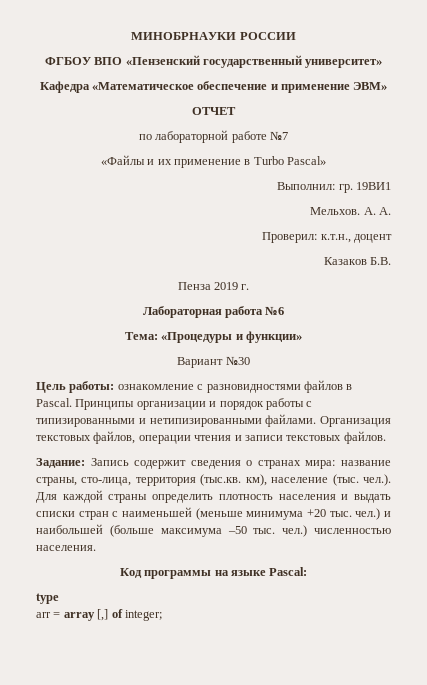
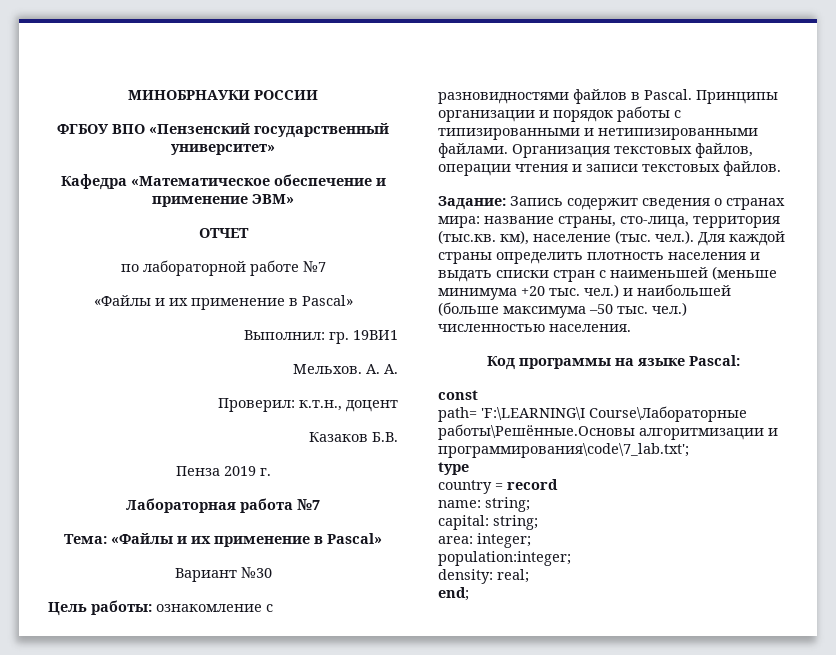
[253,156,284,165] Turbo -> (298, 302) none
[265,306,285,315] №6 -> [297,499,320,510] №7
[161,331,303,343] «Процедуры и функции» -> [111,533,382,547] «Файлы и их применение в Pascal»
[36,593,59,604] [36,609,162,621] type // arr = array [,] of integer; -> [438,390,478,400] [438,406,747,422] [438,424,778,440] [438,443,689,458] [438,462,469,475] [438,479,558,494] [438,497,530,512] [438,515,538,530] [438,533,531,548] [438,551,571,566] [438,569,529,584] [438,587,469,601] const // path= 'F:\LEARNING\I Course\Лабораторные работы\Решённые.Основы алгоритмизации и программирования\code\7_lab.txt'; // type // country = record // name: string; // capital: string; // area: integer; // population:integer; // density: real; // end;

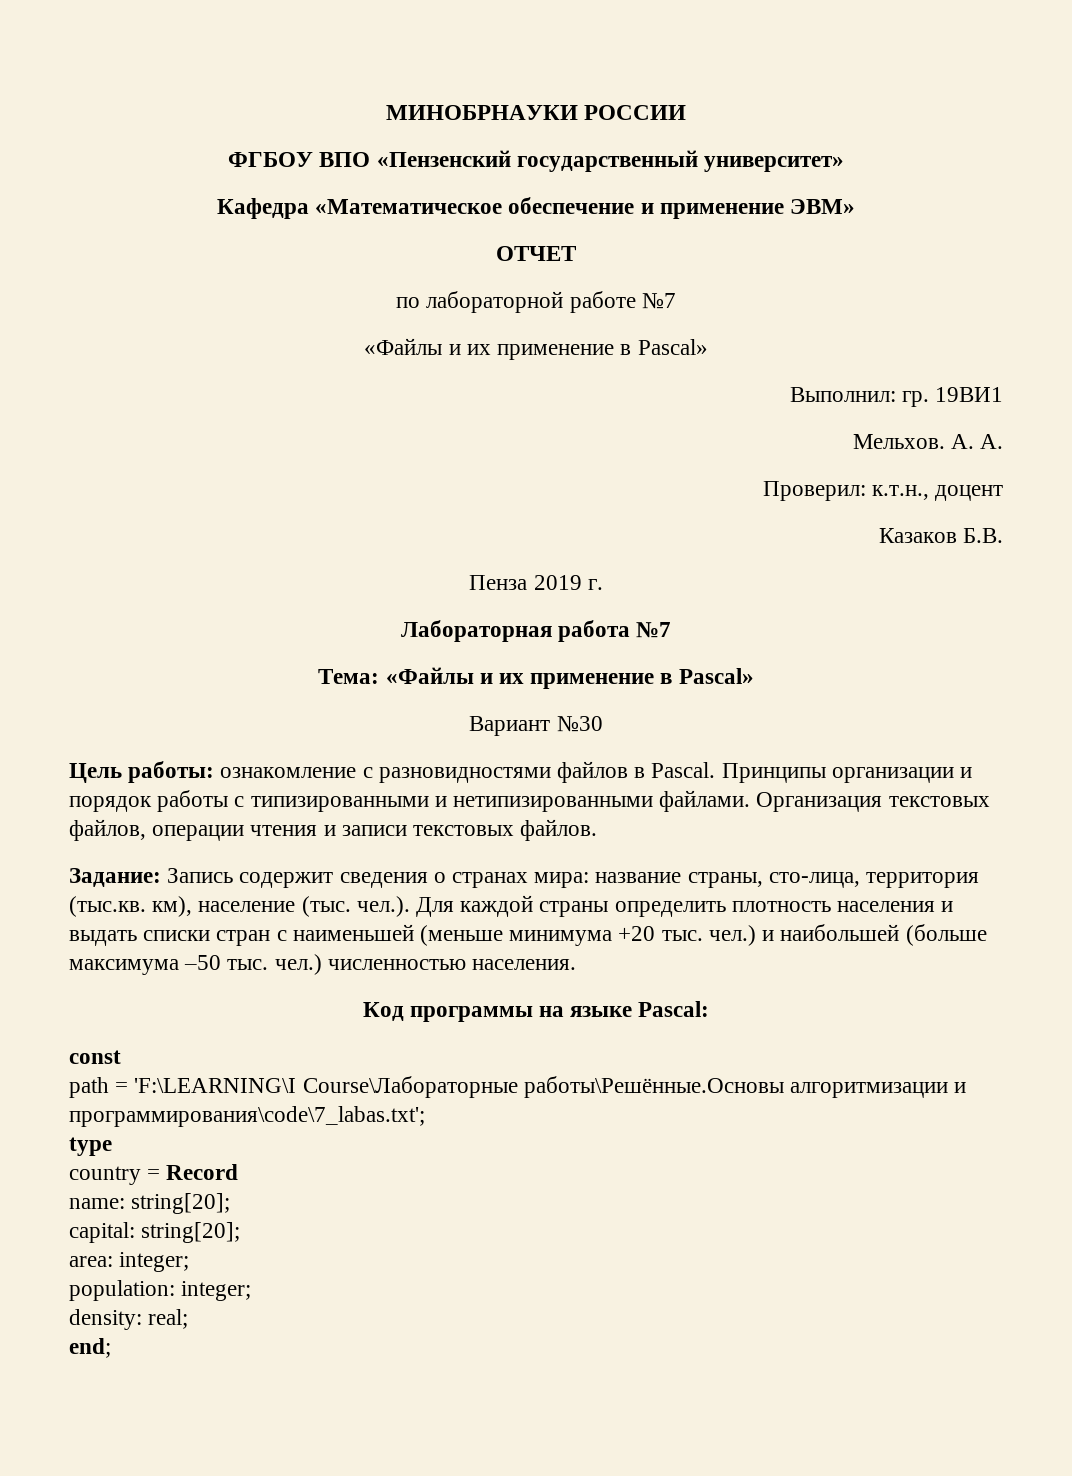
[438,407,477,422] path= -> [69,1077,129,1098] path =
[438,443,689,458] программирования\code\7_lab.txt'; -> [69,1106,425,1127] программирования\code\7_labas.txt';
[507,479,558,490] record -> [166,1164,239,1180] Record
[485,497,530,512] string; -> [131,1193,231,1214] string[20];
[493,515,538,530] string; -> [141,1222,241,1243] string[20];
[438,551,571,566] population:integer; -> [69,1280,252,1301] population: integer;

